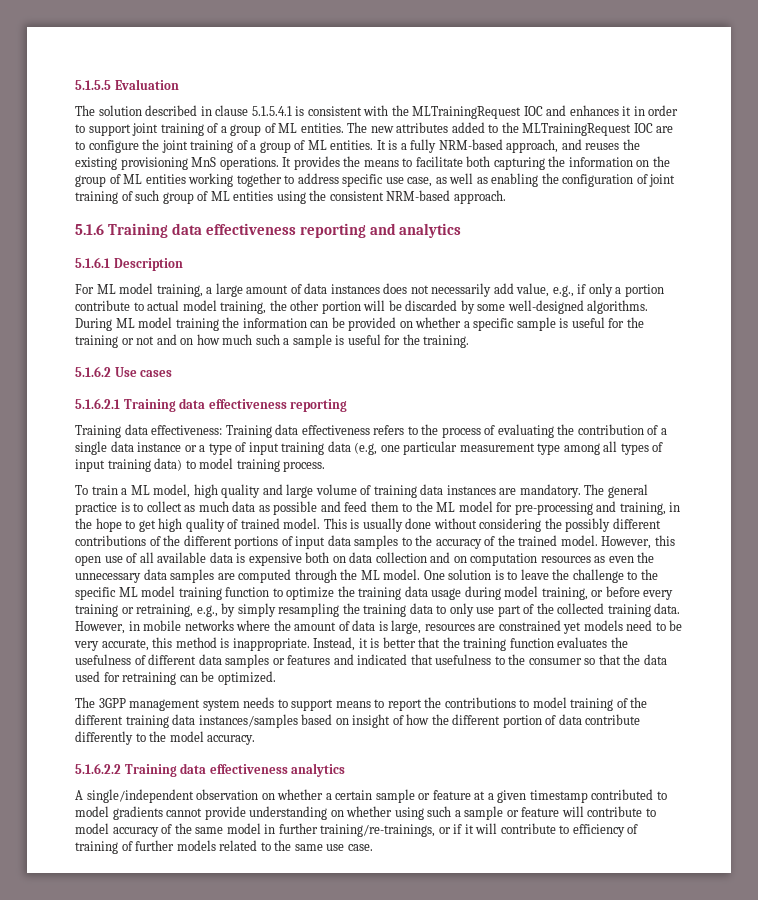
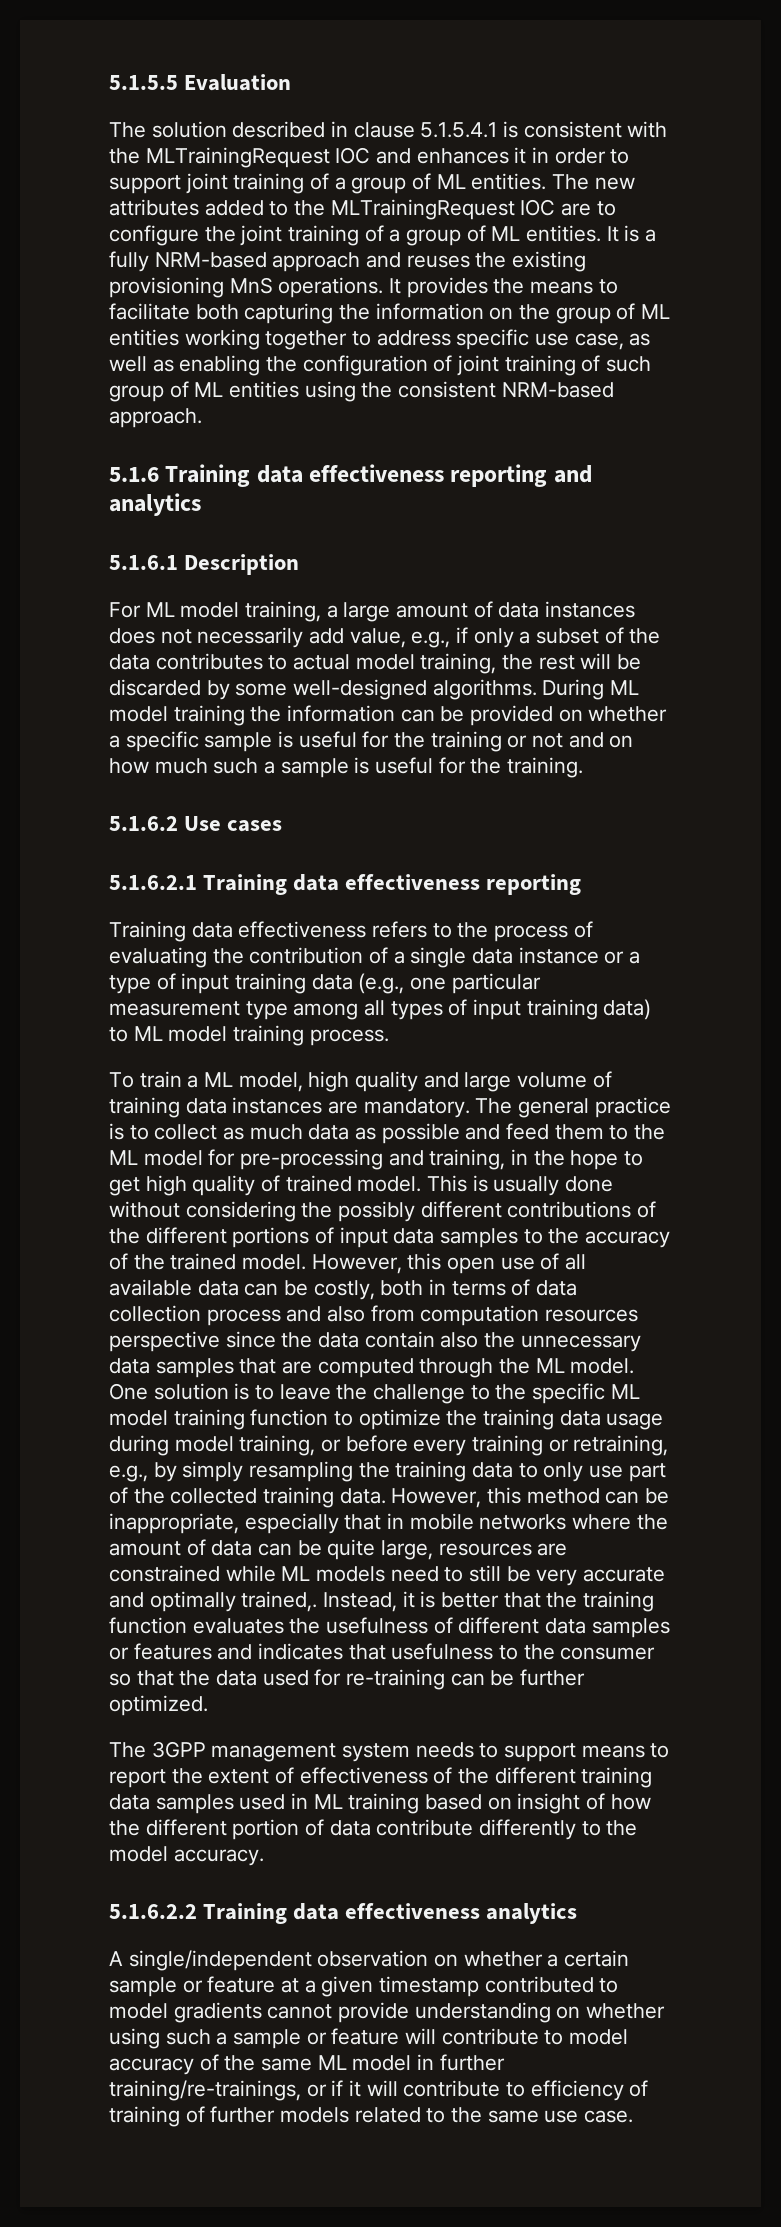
[506,139,559,153] approach, -> [272,252,361,272] approach
[624,284,664,297] [75,300,130,311] portion contribute -> [536,627,661,644] [109,653,263,670] subset of the data contributes
[290,300,361,314] other portion -> [538,655,575,670] rest
[151,424,299,438] effectiveness: Training data -> (233, 930) none
[354,442,378,455] (e.g, -> [358,973,405,994] (e.g.,
(196, 464) none -> [133,1026,163,1041] ML
[236,552,634,566] is expensive both on data collection and on computation resources as even -> [244,1279,578,1300] [109,1305,639,1326] [109,1331,479,1352] can be costly, both in terms of data collection process and also from computation resources perspective since the data contain also
(215, 576) none -> [239,1358,277,1374] that
(125, 627) none -> [487,1487,670,1504] [109,1513,382,1534] this method can be inappropriate, especially that
[378,621,388,631] is -> [258,1539,376,1560] can be quite
[563,622,582,634] yet -> [225,1565,311,1582] while ML
(666, 626) none -> [469,1565,502,1582] still
[101,637,310,651] accurate, this method is inappropriate. -> [583,1567,666,1582] [109,1591,318,1612] accurate and optimally trained,.
[357,654,408,665] indicated -> [258,1643,344,1660] indicates
[122,671,215,685] retraining can be -> [346,1669,586,1690] re-training can be further
[444,697,614,711] contributions to model training -> [208,1767,428,1784] extent of effectiveness
[198,714,298,728] instances/samples -> [155,1793,420,1814] samples used in ML training
(224, 830) none -> [317,2055,347,2070] ML

